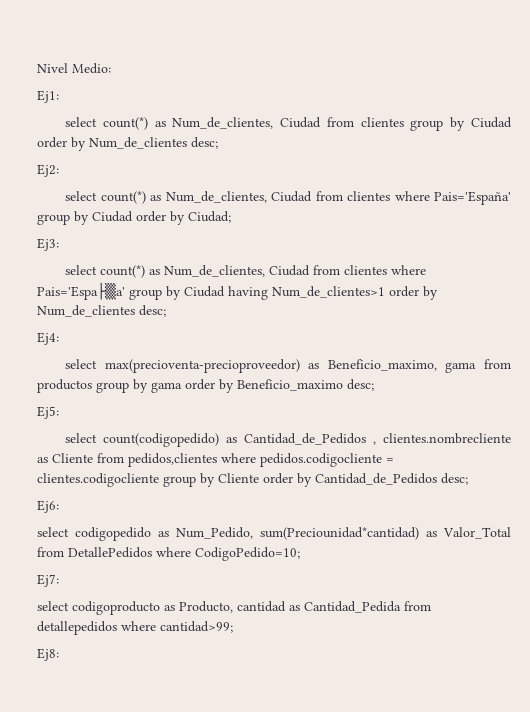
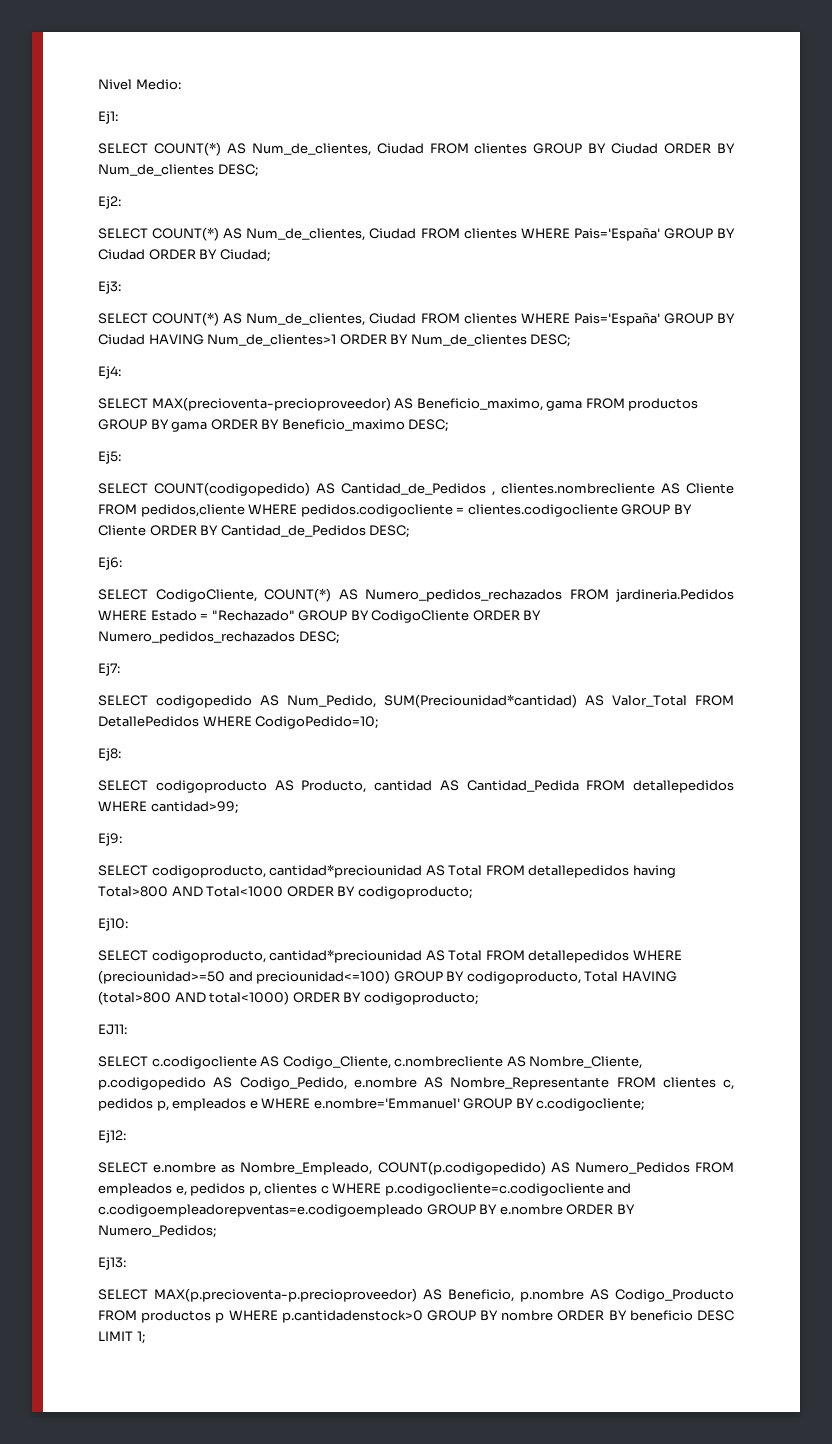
[65,117,512,131] [37,137,218,151] [37,164,59,177] [65,191,511,205] [37,211,231,225] [37,238,59,251] [65,265,427,278] [37,282,438,300] [37,305,166,317] [37,332,59,345] [65,359,511,373] [37,379,374,393] [37,406,59,419] [65,433,511,447] [37,453,394,467] [37,473,468,487] [37,500,59,513] [37,527,511,541] [37,547,300,561] [37,574,59,587] [37,601,431,615] [37,621,233,635] [37,648,59,661] select count(*) as Num_de_clientes, Ciudad from clientes group by Ciudad order by Num_de_clientes desc; // Ej2: // select count(*) as Num_de_clientes, Ciudad from clientes where Pais='España' group by Ciudad order by Ciudad; // Ej3: // select count(*) as Num_de_clientes, Ciudad from clientes where Pais='Espa├▒a' group by Ciudad having Num_de_clientes>1 order by Num_de_clientes desc; // Ej4: // select max(precioventa-precioproveedor) as Beneficio_maximo, gama from productos group by gama order by Beneficio_maximo desc; // Ej5: // select count(codigopedido) as Cantidad_de_Pedidos , clientes.nombrecliente as Cliente from pedidos,clientes where pedidos.codigocliente = clientes.codigocliente group by Cliente order by Cantidad_de_Pedidos desc; // Ej6: // select codigopedido as Num_Pedido, sum(Preciounidad*cantidad) as Valor_Total from DetallePedidos where CodigoPedido=10; // Ej7: // select codigoproducto as Producto, cantidad as Cantidad_Pedida from detallepedidos where cantidad>99; // Ej8: -> [98,142,736,156] [98,164,258,177] [98,196,121,209] [98,227,736,241] [98,249,270,262] [98,281,121,294] [98,312,736,326] [98,334,571,347] [98,366,121,379] [98,397,699,411] [98,419,449,432] [98,451,121,464] [98,482,734,496] [98,504,692,517] [98,525,410,538] [98,557,122,570] [98,588,734,602] [98,610,542,623] [98,631,339,644] [98,663,120,676] [98,694,734,708] [98,716,379,729] [98,748,121,761] [98,780,734,793] [98,801,238,814] [98,833,122,846] [98,864,676,878] [98,886,472,899] [98,918,128,931] [98,949,682,963] [98,970,677,984] [98,991,478,1005] [98,1024,127,1035] [98,1056,643,1069] [98,1077,734,1090] [98,1098,645,1111] [98,1130,126,1143] [98,1161,734,1175] [98,1183,632,1196] [98,1204,635,1217] [98,1225,216,1238] [98,1257,126,1270] [98,1288,734,1302] [98,1310,734,1323] [98,1331,145,1344] SELECT COUNT(*) AS Num_de_clientes, Ciudad FROM clientes GROUP BY Ciudad ORDER BY Num_de_clientes DESC; // Ej2: // SELECT COUNT(*) AS Num_de_clientes, Ciudad FROM clientes WHERE Pais='España' GROUP BY Ciudad ORDER BY Ciudad; // Ej3: // SELECT COUNT(*) AS Num_de_clientes, Ciudad FROM clientes WHERE Pais='España' GROUP BY Ciudad HAVING Num_de_clientes>1 ORDER BY Num_de_clientes DESC; // Ej4: // SELECT MAX(precioventa-precioproveedor) AS Beneficio_maximo, gama FROM productos GROUP BY gama ORDER BY Beneficio_maximo DESC; // Ej5: // SELECT COUNT(codigopedido) AS Cantidad_de_Pedidos , clientes.nombrecliente AS Cliente FROM pedidos,cliente WHERE pedidos.codigocliente = clientes.codigocliente GROUP BY Cliente ORDER BY Cantidad_de_Pedidos DESC; // Ej6: // SELECT CodigoCliente, COUNT(*) AS Numero_pedidos_rechazados FROM jardineria.Pedidos WHERE Estado = "Rechazado" GROUP BY CodigoCliente ORDER BY Numero_pedidos_rechazados DESC; // Ej7: // SELECT codigopedido AS Num_Pedido, SUM(Preciounidad*cantidad) AS Valor_Total FROM DetallePedidos WHERE CodigoPedido=10; // Ej8: // SELECT codigoproducto AS Producto, cantidad AS Cantidad_Pedida FROM detallepedidos WHERE cantidad>99; // Ej9: // SELECT codigoproducto, cantidad*preciounidad AS Total FROM detallepedidos having Total>800 AND Total<1000 ORDER BY codigoproducto; // Ej10: // SELECT codigoproducto, cantidad*preciounidad AS Total FROM detallepedidos WHERE (preciounidad>=50 and preciounidad<=100) GROUP BY codigoproducto, Total HAVING (total>800 AND total<1000) ORDER BY codigoproducto; // EJ11: // SELECT c.codigocliente AS Codigo_Cliente, c.nombrecliente AS Nombre_Cliente, p.codigopedido AS Codigo_Pedido, e.nombre AS Nombre_Representante FROM clientes c, pedidos p, empleados e WHERE e.nombre='Emmanuel' GROUP BY c.codigocliente; // Ej12: // SELECT e.nombre as Nombre_Empleado, COUNT(p.codigopedido) AS Numero_Pedidos FROM empleados e, pedidos p, clientes c WHERE p.codigocliente=c.codigocliente and c.codigoempleadorepventas=e.codigoempleado GROUP BY e.nombre ORDER BY Numero_Pedidos; // Ej13: // SELECT MAX(p.precioventa-p.precioproveedor) AS Beneficio, p.nombre AS Codigo_Producto FROM productos p WHERE p.cantidadenstock>0 GROUP BY nombre ORDER BY beneficio DESC LIMIT 1;

